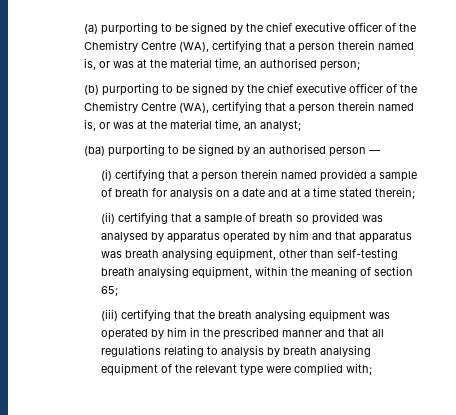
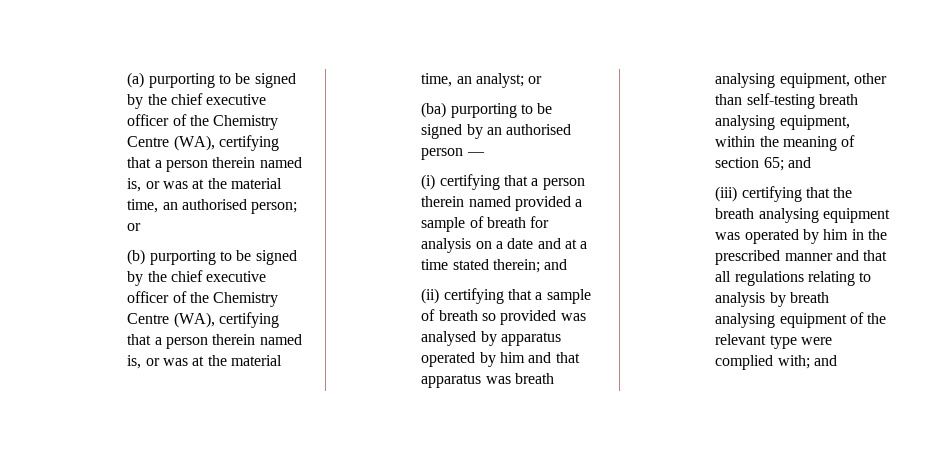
(361, 66) none -> [127,223,142,231] or
(302, 125) none -> [528,76,543,84] or
(415, 193) none -> [544,259,568,270] and
(118, 291) none -> [787,157,811,168] and
(372, 369) none -> [813,355,837,366] and

